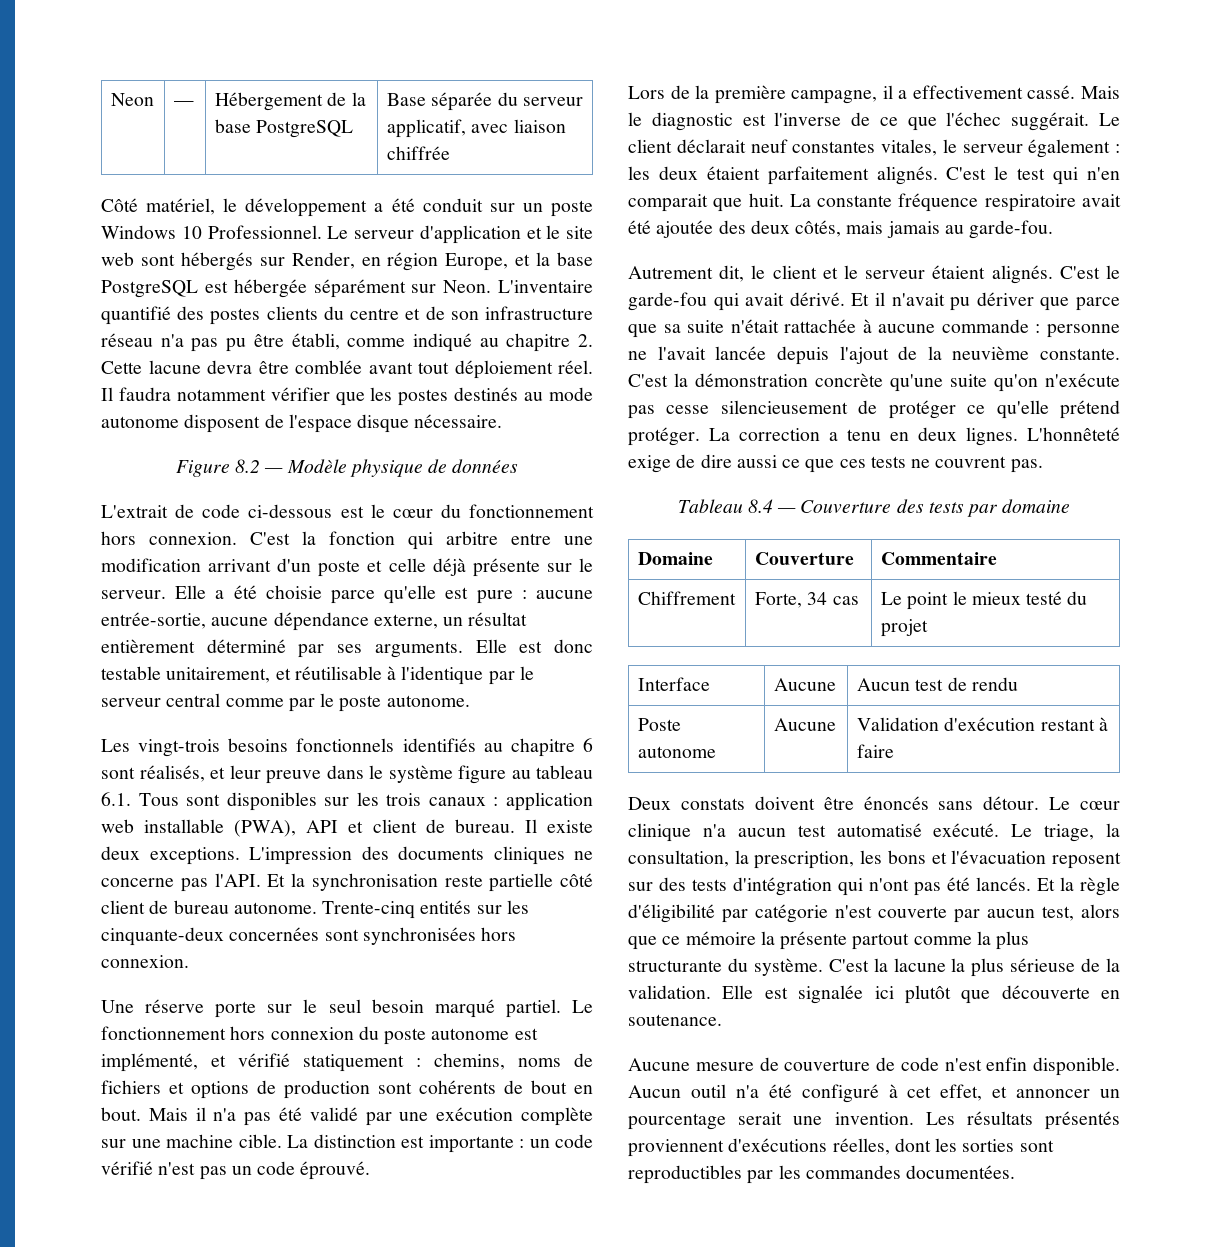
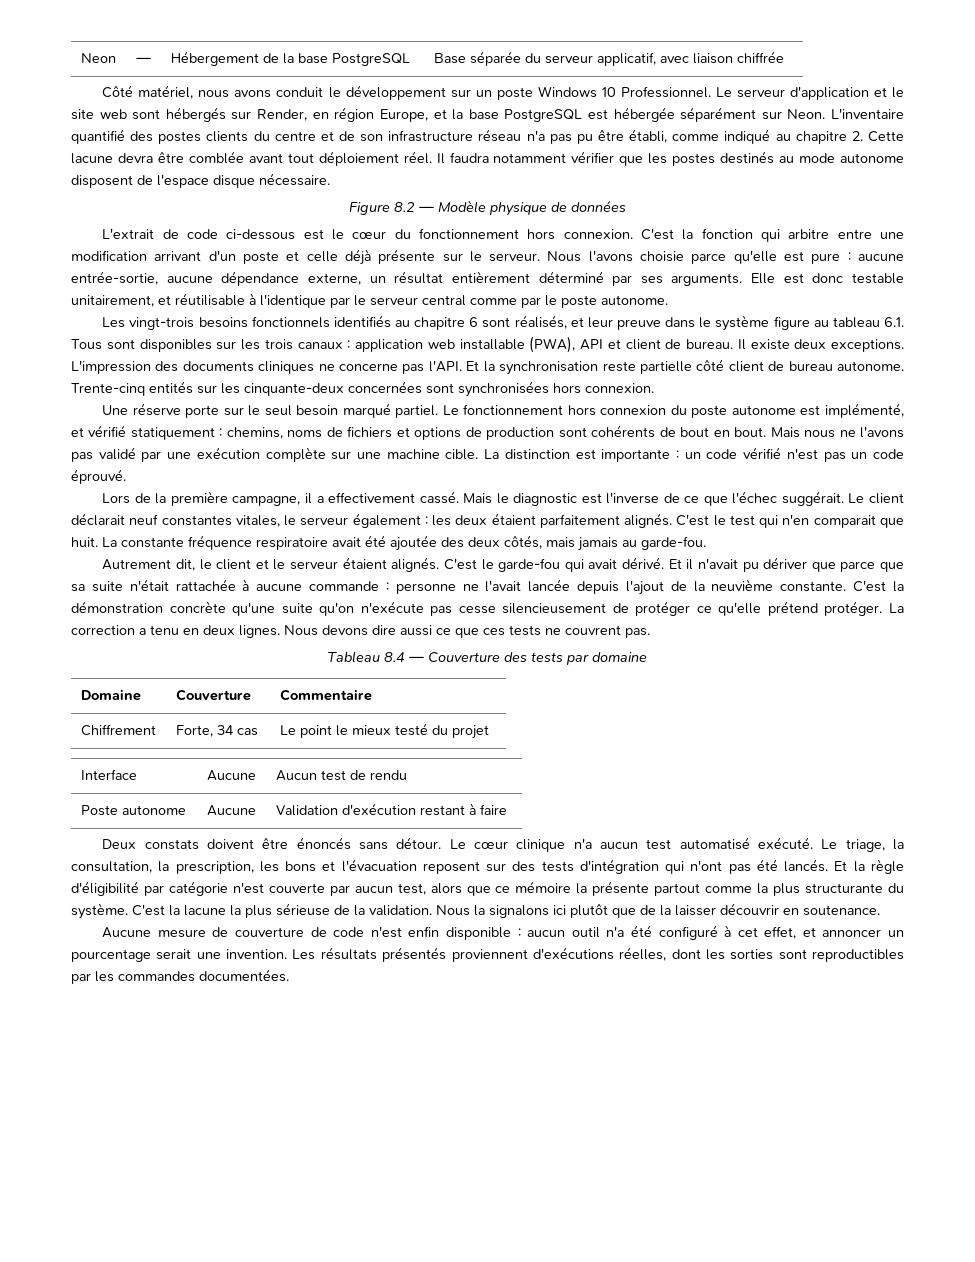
[223,198,483,217] le développement a été conduit -> [198,85,446,100] nous avons conduit le développement
[175,585,257,599] Elle a été -> [547,250,633,262] Nous l'avons
[195,1107,302,1126] il n'a pas été -> [804,426,905,438] [71,452,93,462] nous ne l'avons pas
[1027,427,1120,441] [628,454,696,473] L'honnêteté exige de -> [284,625,368,636] Nous devons
[722,985,1090,1004] Elle est signalée ici plutôt que découverte -> [436,903,779,918] Nous la signalons ici plutôt que de la laisser découvrir
[1033,1057,1120,1076] [628,1085,681,1098] disponible. Aucun -> [445,927,566,940] disponible : aucun

